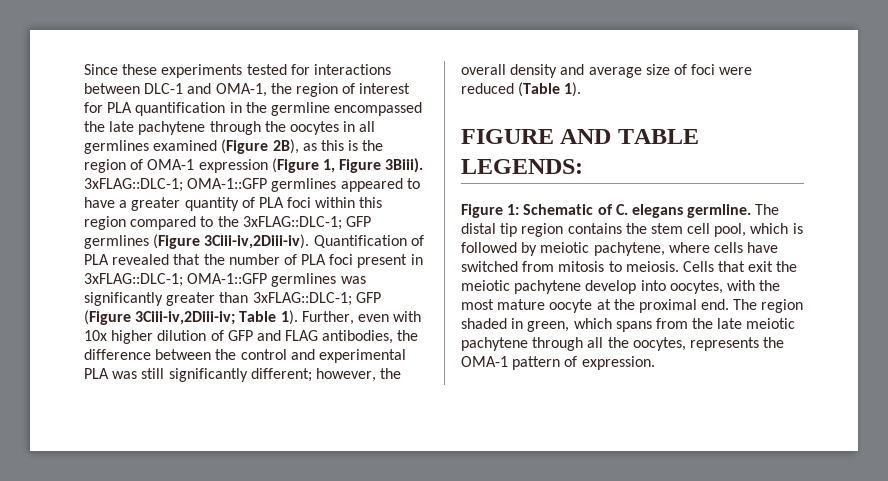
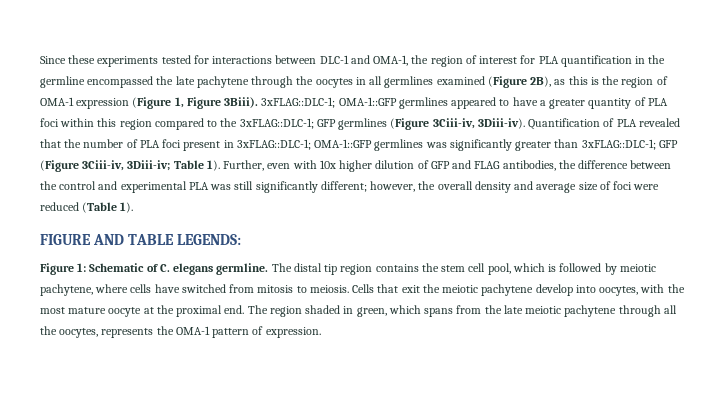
[204,234,310,249] 3Ciii-iv,2Diii-iv). -> [432,118,525,129] 3Ciii-iv, 3Diii-iv).
[135,311,236,325] 3Ciii-iv,2Diii-iv; -> [82,160,171,171] 3Ciii-iv, 3Diii-iv;

